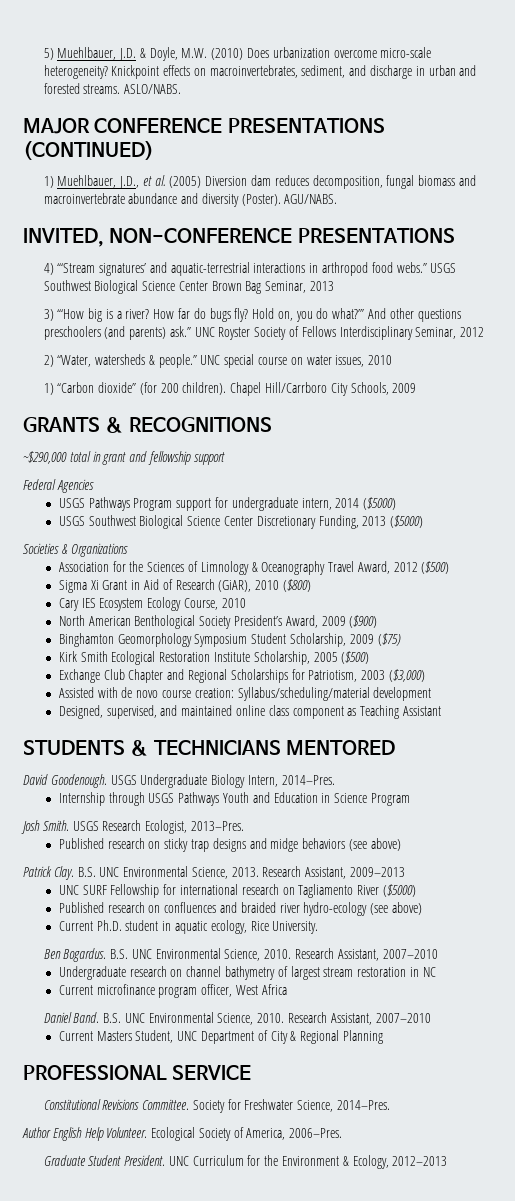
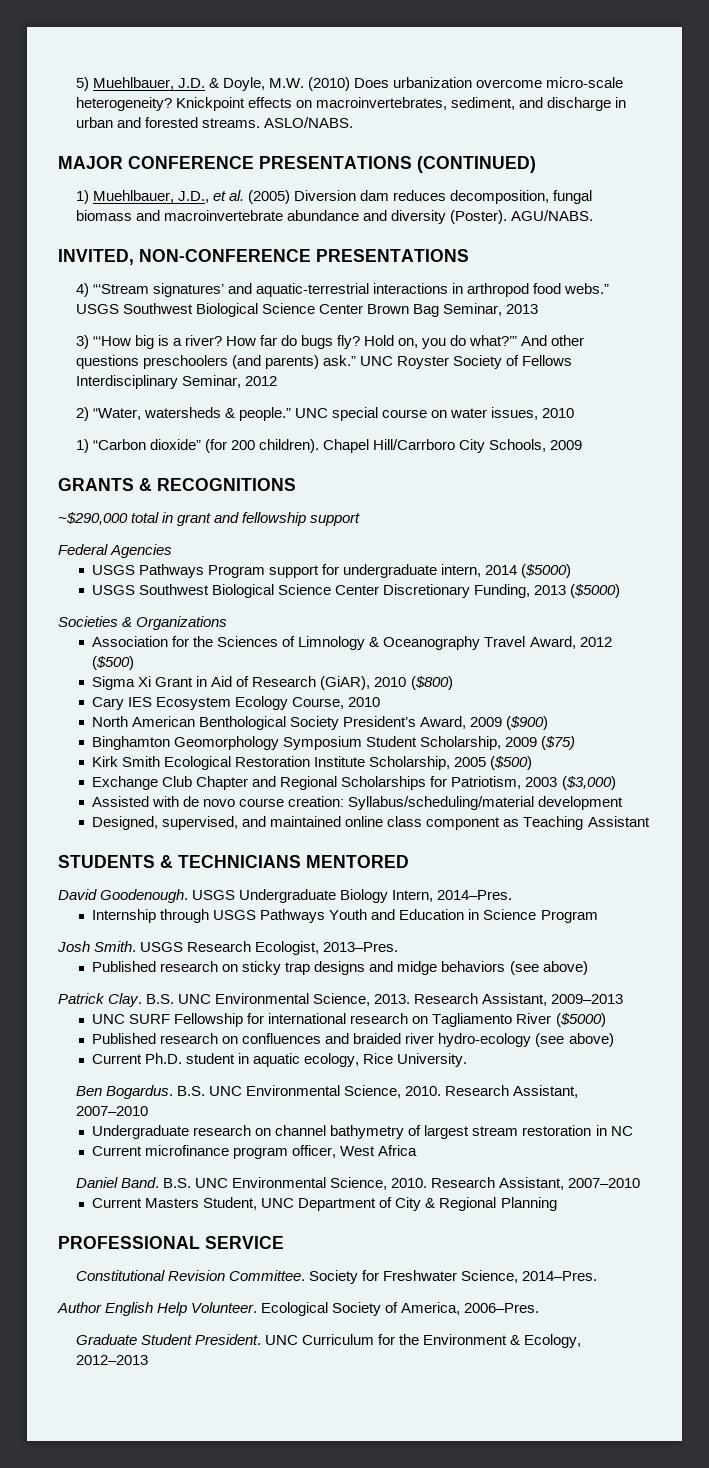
[102,1099,140,1110] Revisions -> [167,1270,225,1281] Revision

